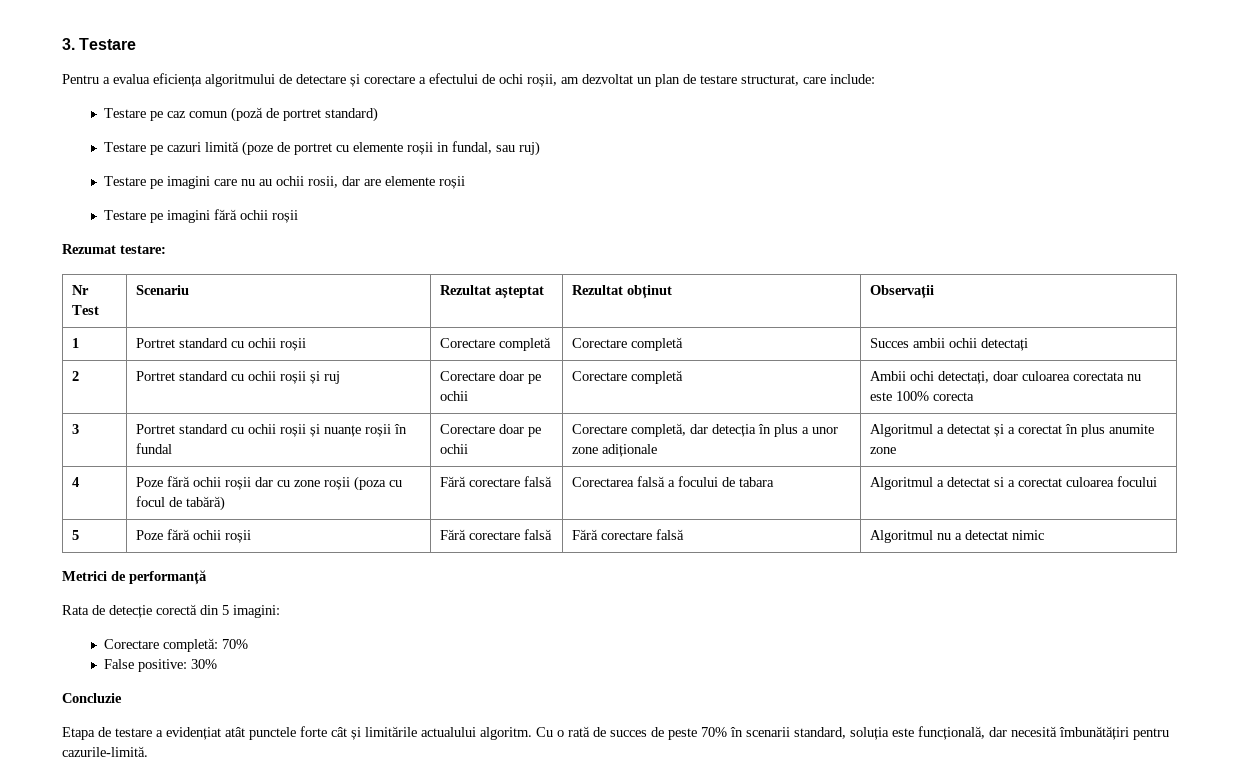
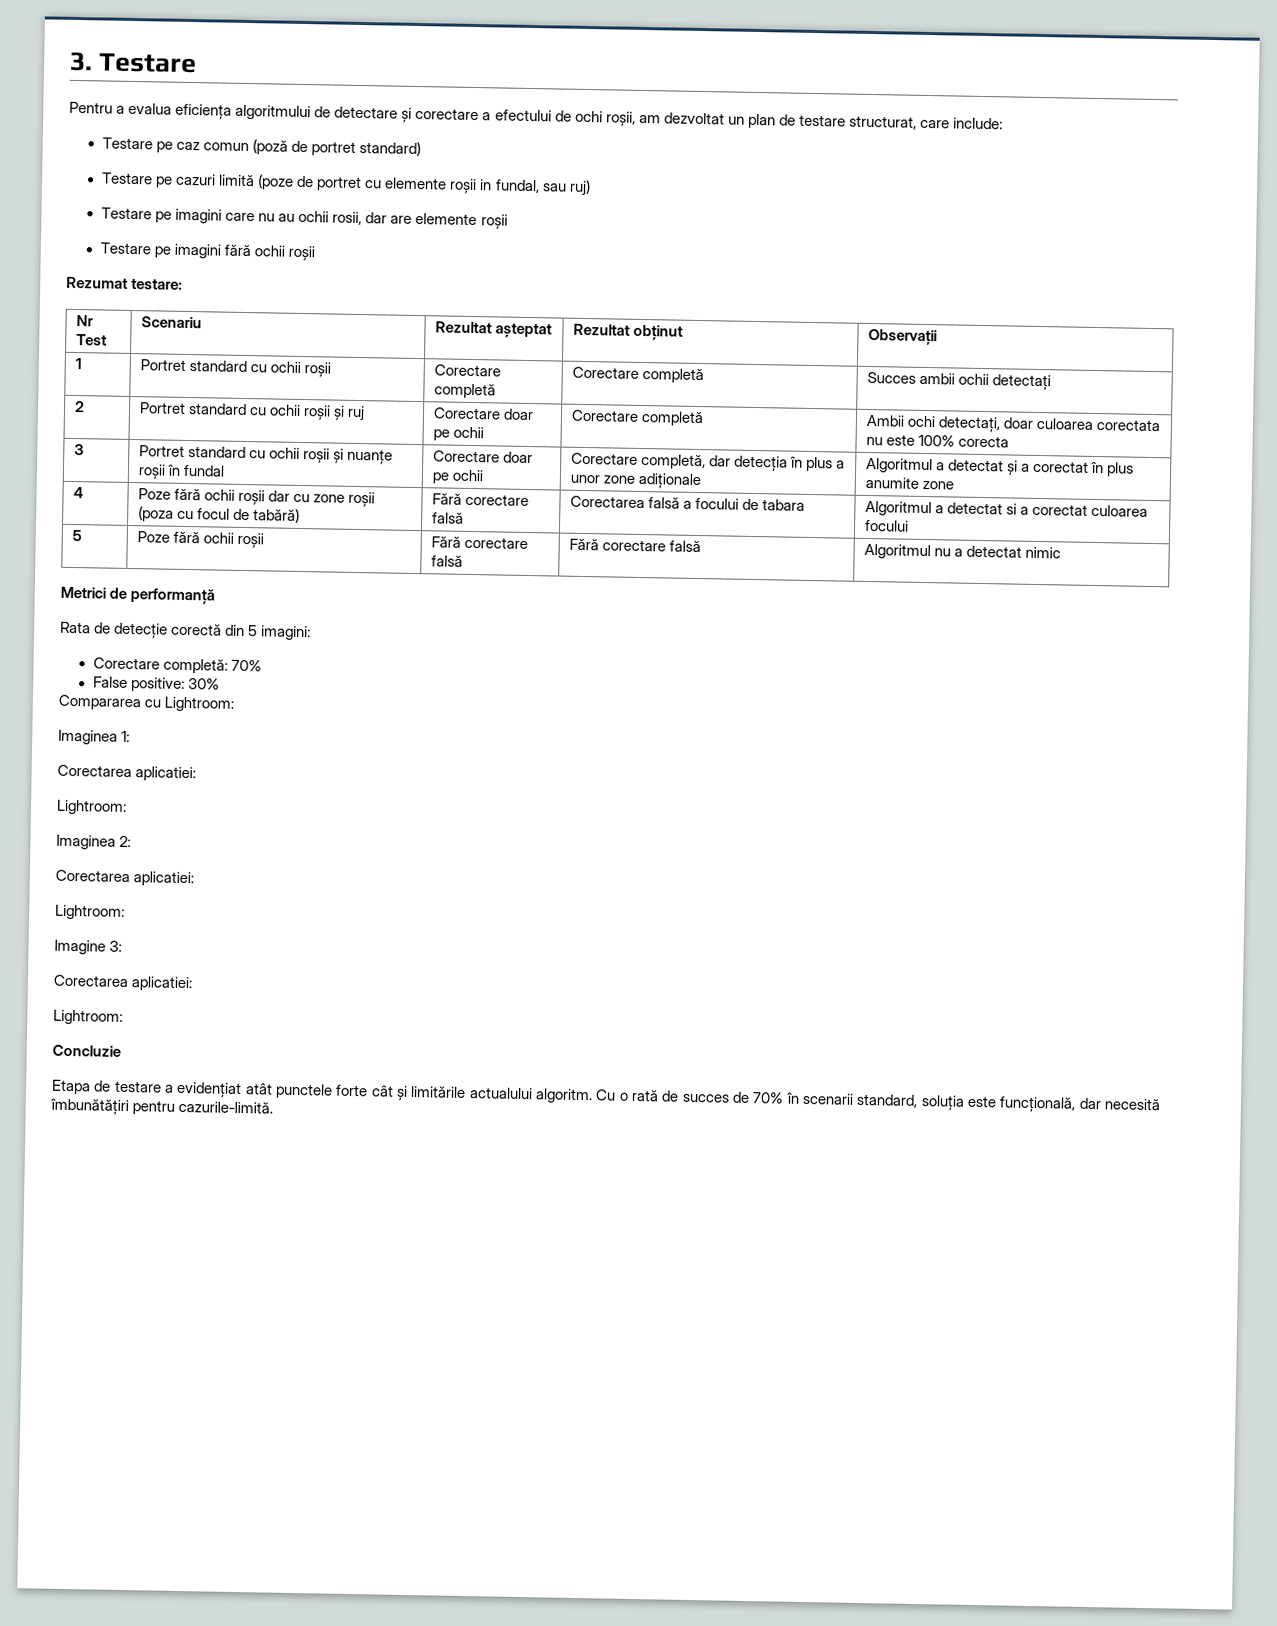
(217, 664) none -> [58,694,235,712] [58,729,131,745] [57,764,197,782] [56,799,127,815] [56,834,132,850] [55,869,195,887] [55,904,125,920] [54,939,123,955] [53,974,194,992] [53,1009,123,1025] // Compararea cu Lightroom: // Imaginea 1: // Corectarea aplicatiei: // Lightroom: // Imaginea 2: // Corectarea aplicatiei: // Lightroom: // Imagine 3: // Corectarea aplicatiei: // Lightroom:
[668,728,697,740] peste -> (751, 1097) none

